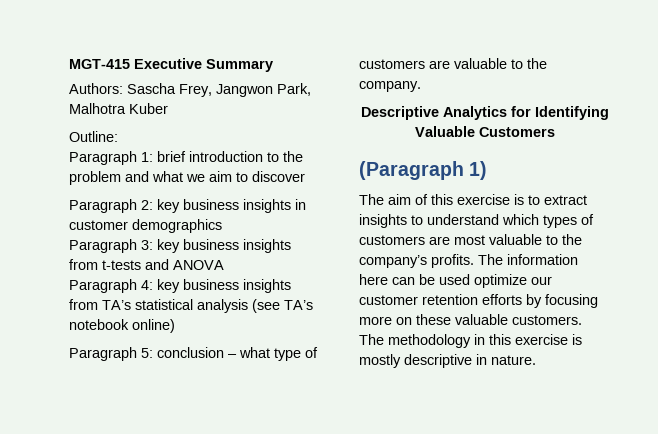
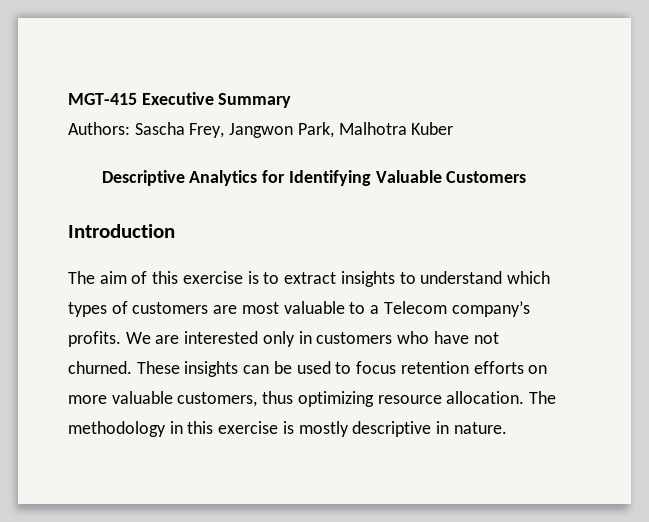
[69,131,118,142] [69,151,303,165] [69,171,305,185] [69,199,306,213] [69,219,222,233] [69,239,291,253] [69,259,224,270] [69,279,291,293] [69,299,313,313] [69,319,175,333] [69,347,318,361] [359,58,547,69] [359,81,421,92] // Outline: // Paragraph 1: brief introduction to the problem and what we aim to discover // Paragraph 2: key business insights in customer demographics // Paragraph 3: key business insights from t-tests and ANOVA // Paragraph 4: key business insights from TA’s statistical analysis (see TA’s notebook online) // Paragraph 5: conclusion – what type of customers are valuable to the company. -> (454, 128) none
[359,161,488,180] (Paragraph 1) -> [68,224,175,238] Introduction
[562,234,582,245] [359,254,578,268] [359,274,552,288] [359,294,598,308] [359,314,582,325] the company’s profits. The information here can be used optimize our customer retention efforts by focusing more on these valuable customers. -> [370,301,530,317] [68,331,499,347] [68,361,548,377] [68,391,525,407] a Telecom company’s profits. We are interested only in customers who have not churned. These insights can be used to focus retention efforts on more valuable customers, thus optimizing resource allocation.

